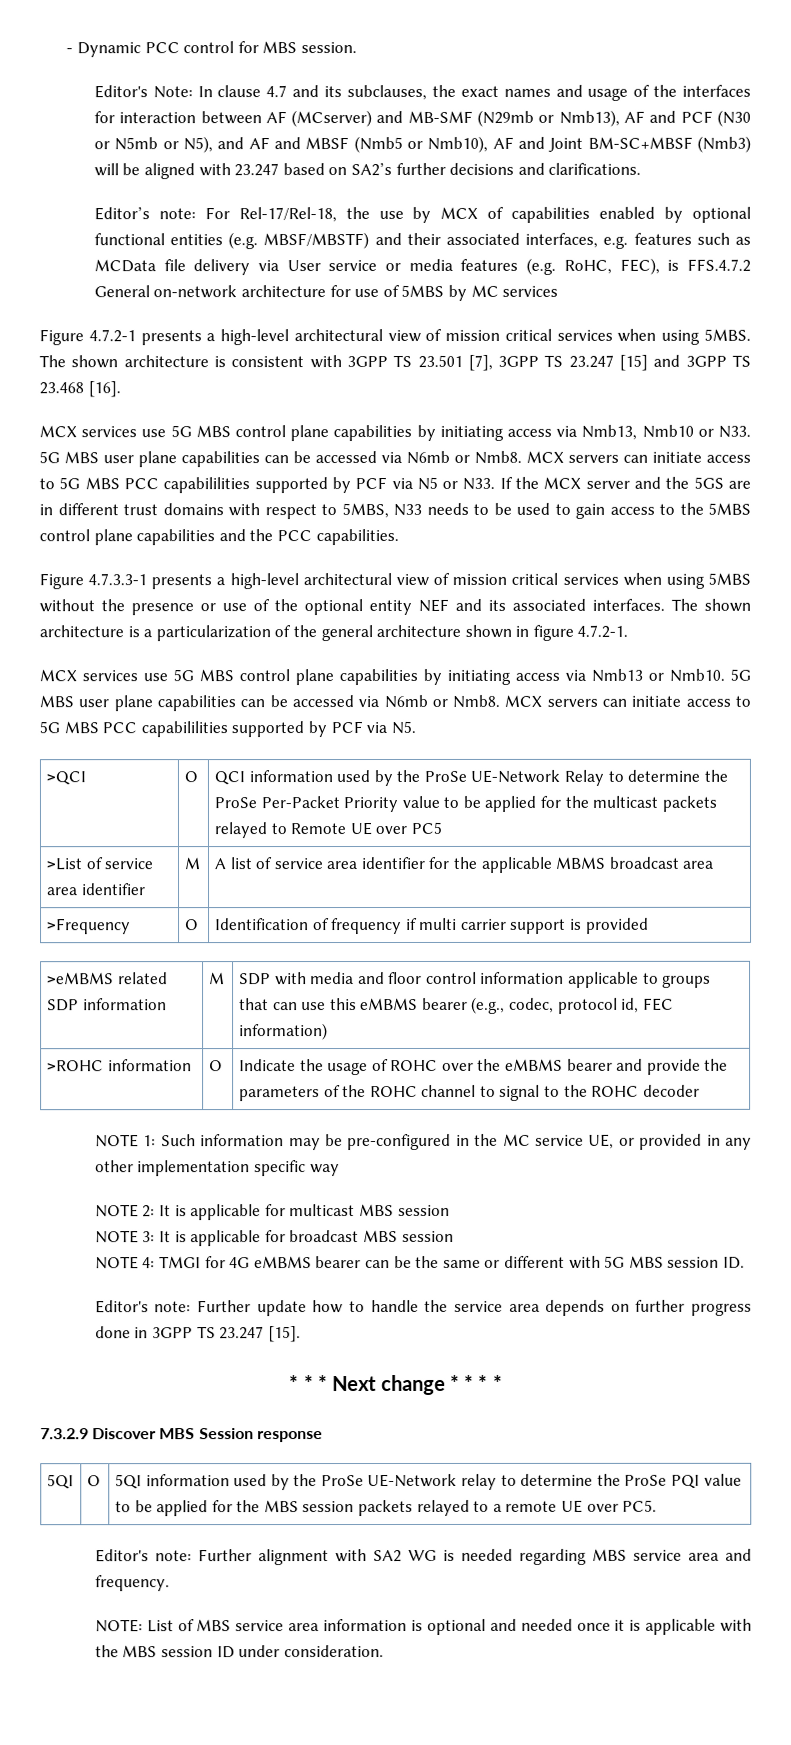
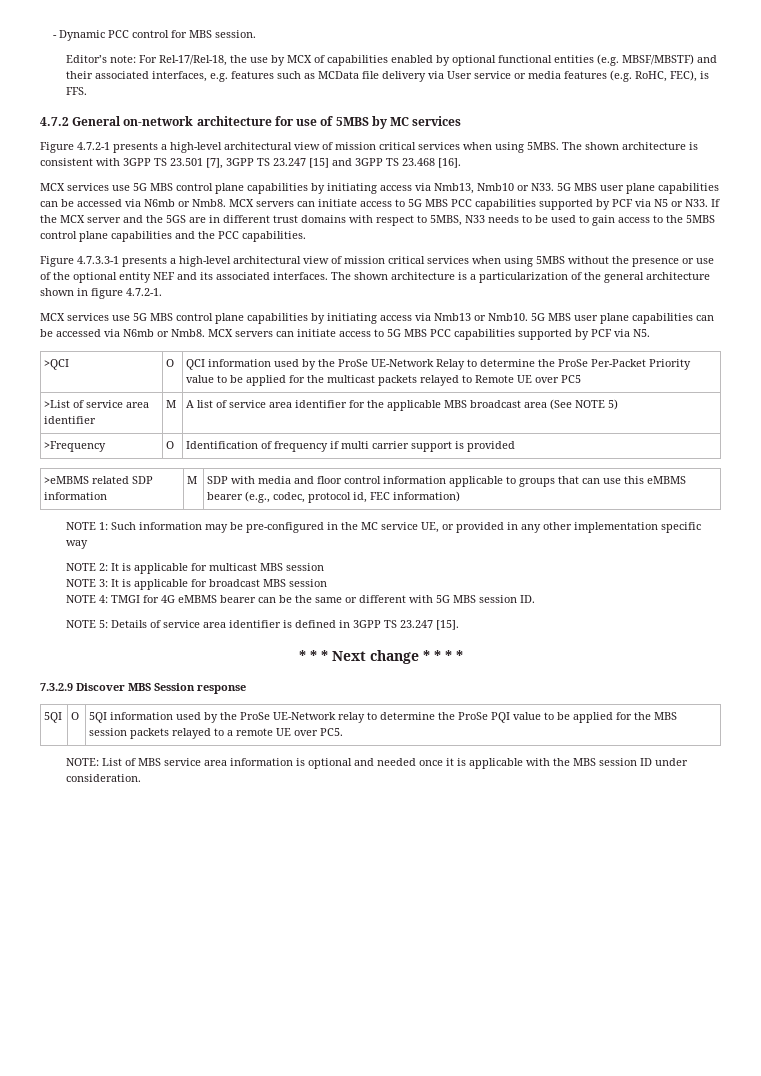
[93,84,752,101] [93,109,752,128] [93,135,752,154] [93,162,642,180] // Editor's Note: In clause 4.7 and its subclauses, the exact names and usage of the interfaces for interaction between AF (MCserver) and MB-SMF (N29mb or Nmb13), AF and PCF (N30 or N5mb or N5), and AF and MBSF (Nmb5 or Nmb10), AF and Joint BM-SC+MBSF (Nmb3) will be aligned with 23.247 based on SA2’s further decisions and clarifications. -> (257, 34) none
[687,258,752,272] FFS.4.7.2 -> [66,87,88,95] [40,117,69,126] FFS. // 4.7.2
[163,477,251,494] capabililities -> [475,199,536,210] capabilities
[140,721,228,738] capabililities -> [454,329,515,340] capabilities
[555,856,606,869] MBMS -> [444,400,468,408] MBS
(714, 864) none -> [550,399,619,410] (See NOTE 5)
[46,1059,192,1072] [208,1060,223,1072] [238,1058,729,1076] [238,1084,700,1102] // >ROHC information | O | Indicate the usage of ROHC over the eMBMS bearer and provide the parameters of the ROHC channel to signal to the ROHC decoder -> (461, 496) none
[94,1299,752,1317] [94,1326,131,1339] Editor's note: Further update how to handle the service area depends on further progress done -> [66,620,337,628] NOTE 5: Details of service area identifier is defined
[94,1548,752,1566] [94,1575,170,1592] // Editor's note: Further alignment with SA2 WG is needed regarding MBS service area and frequency. -> (344, 732) none

